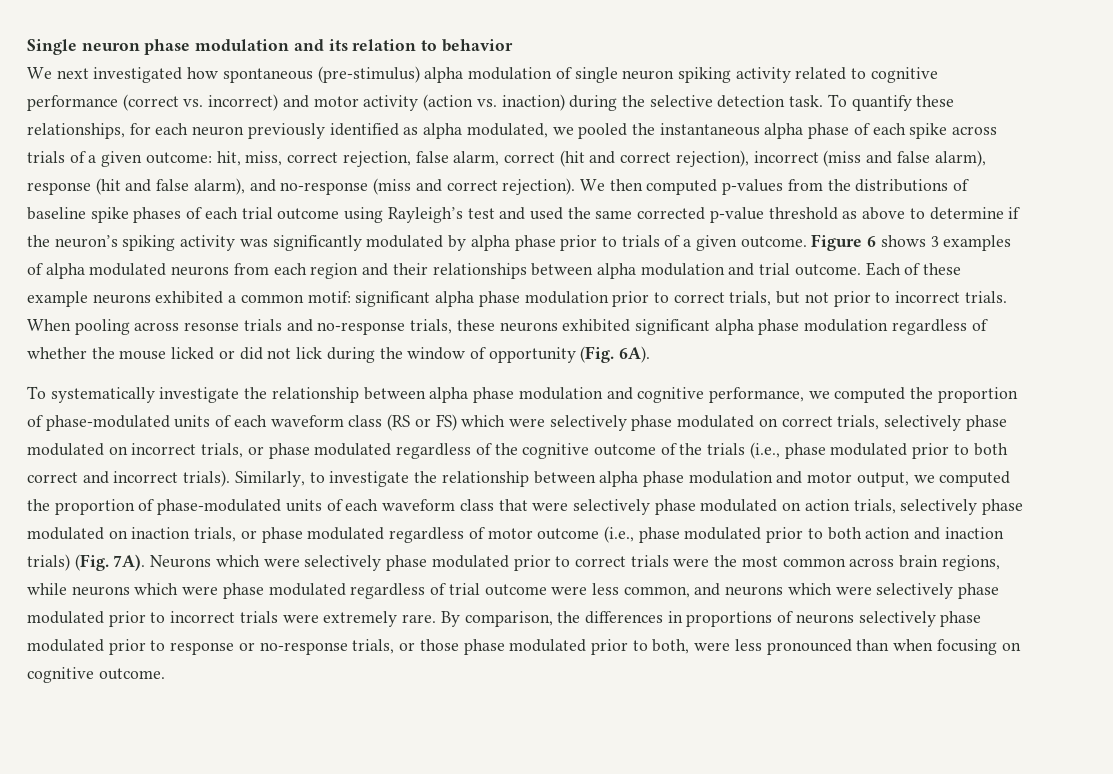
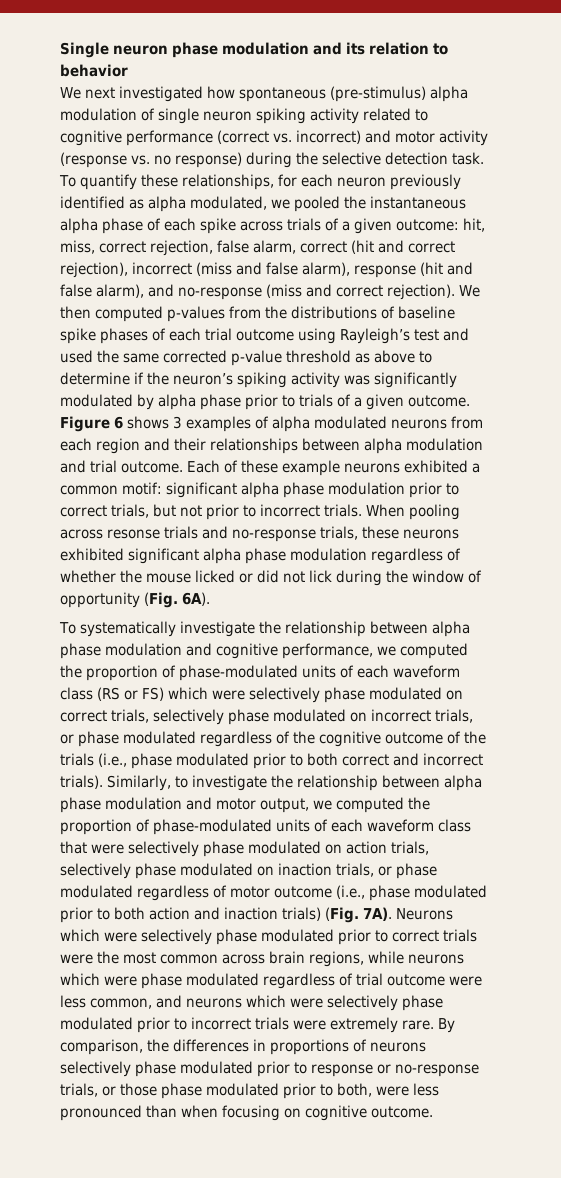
[423,94,565,111] (action vs. inaction) -> [60,152,242,168] (response vs. no response)

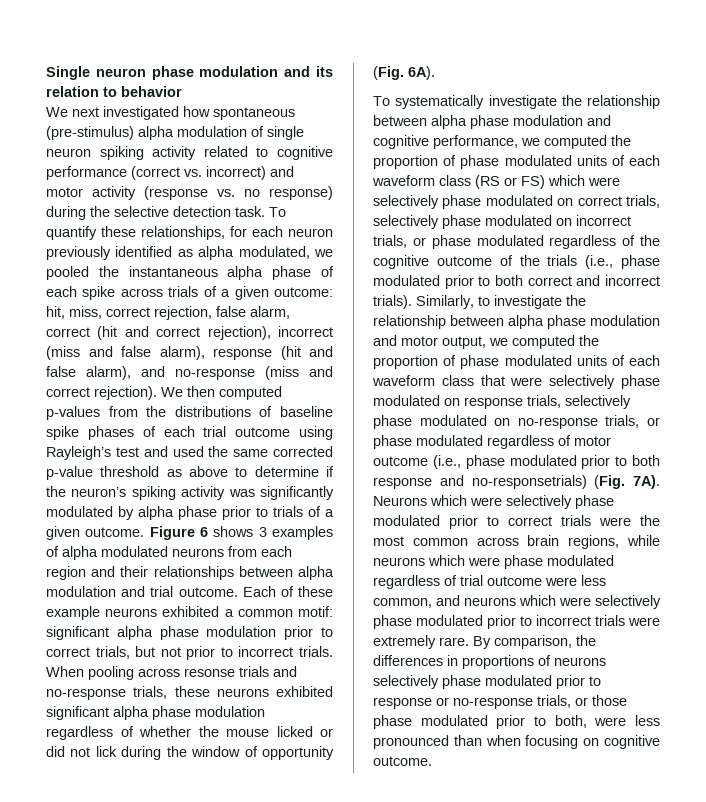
[179,665,298,681] phase-modulated -> [460,155,572,169] phase modulated
[153,819,272,835] phase-modulated -> [460,355,572,369] phase modulated
[346,841,429,855] [60,863,332,879] action trials, selectively phase modulated on inaction -> [464,395,631,409] [373,415,598,429] response trials, selectively phase modulated on no-response
[149,907,321,921] action and inaction trials) -> [373,475,587,489] response and no-responsetrials)

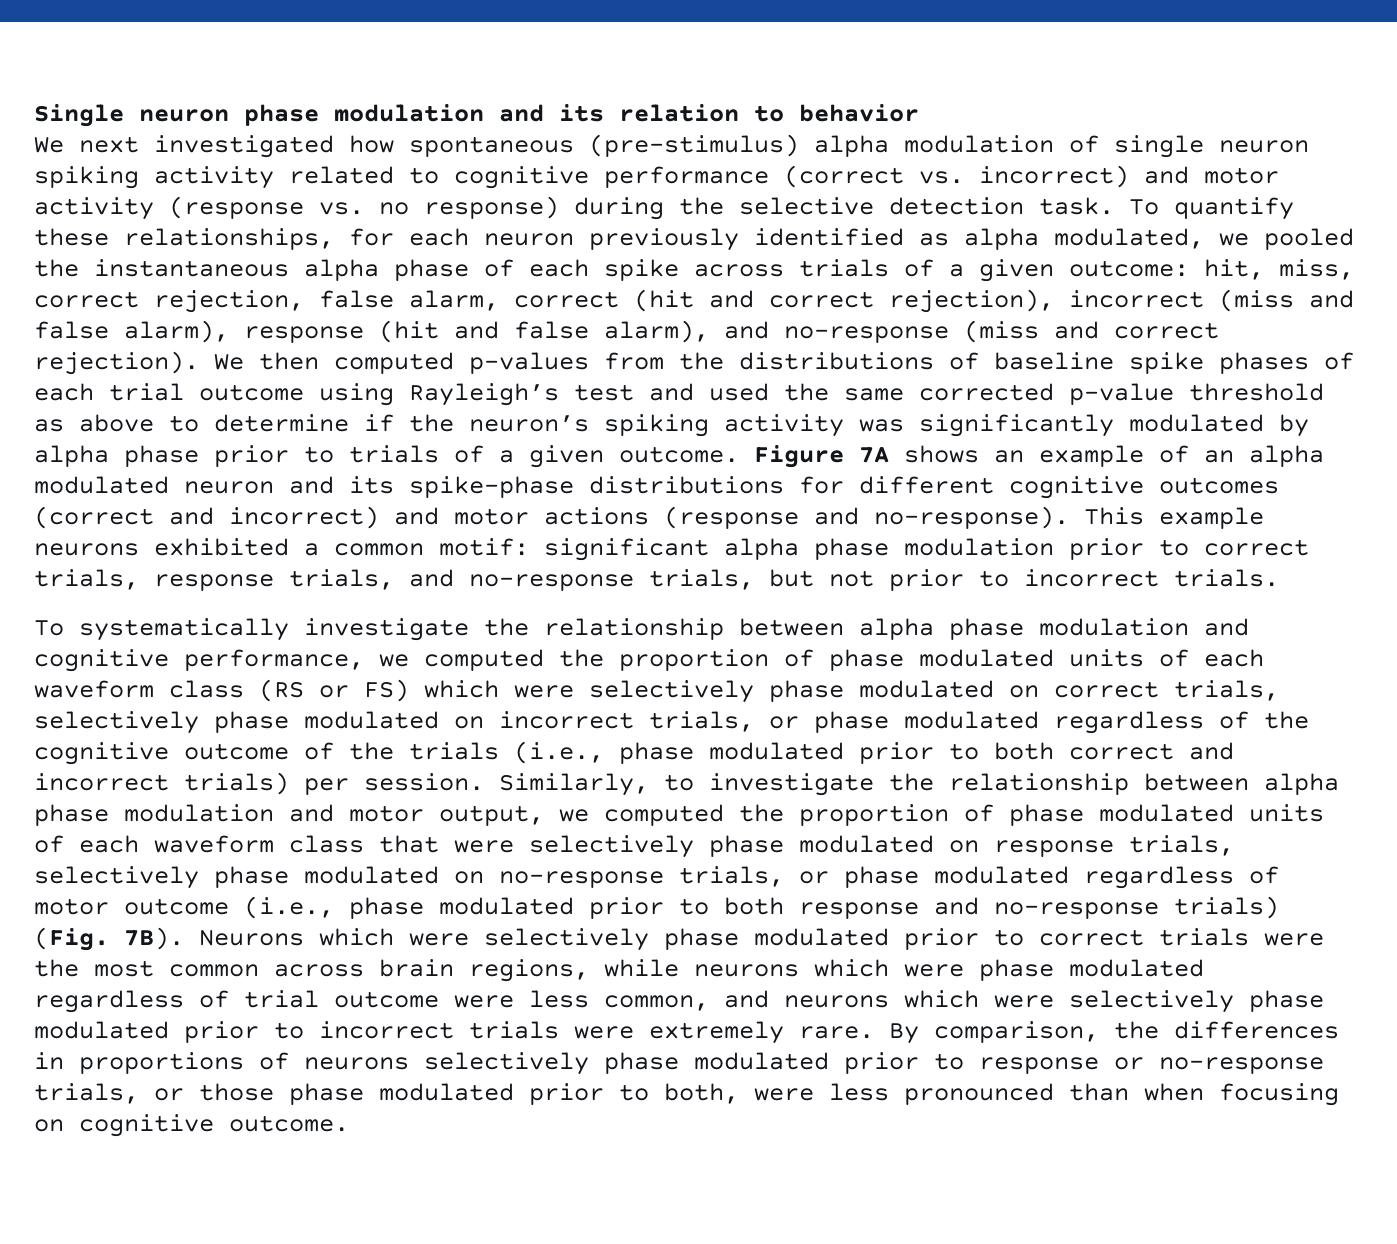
[200,526,334,540] [46,546,292,560] [46,566,334,580] [46,586,333,597] 6 shows 3 examples of alpha modulated neurons from each region and their relationships between alpha modulation and trial outcome. Each of these -> [859,445,1324,467] [34,476,1279,499] [34,506,1144,529] 7A shows an example of an alpha modulated neuron and its spike-phase distributions for different cognitive outcomes (correct and incorrect) and motor actions (response and no-response). This
(130, 652) none -> [154,569,754,591] response trials, and no-response trials,
[46,666,297,680] [46,686,333,700] [46,706,265,720] [46,726,333,740] [46,746,334,760] [373,66,435,80] When pooling across resonse trials and no-response trials, these neurons exhibited significant alpha phase modulation regardless of whether the mouse licked or did not lick during the window of opportunity (Fig. 6A). -> (1279, 578) none
[373,295,412,309] trials). -> [184,772,484,795] trials) per session.
[471,475,660,489] no-responsetrials) (Fig. 7A). -> [994,896,1279,919] [34,927,184,951] no-response trials) (Fig. 7B).

